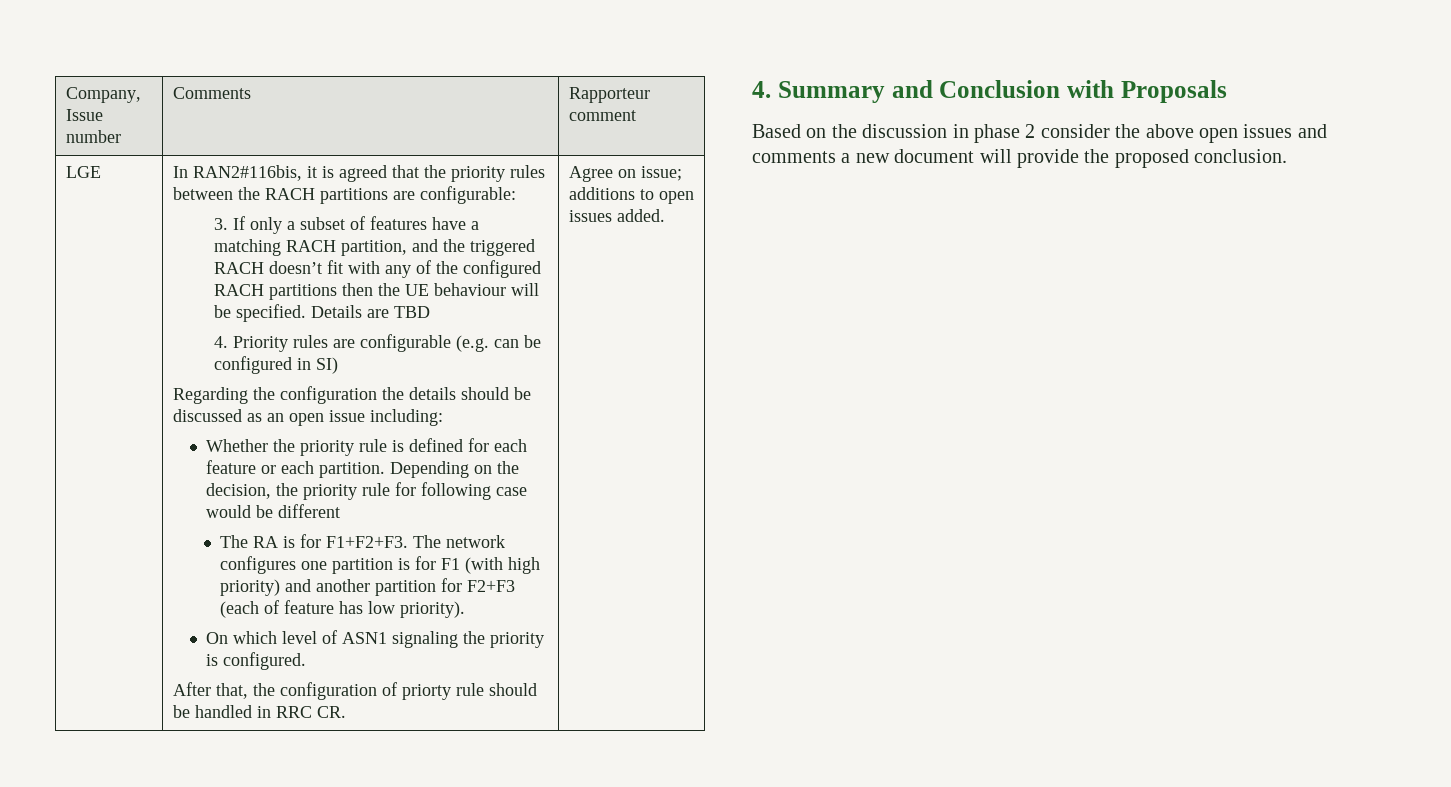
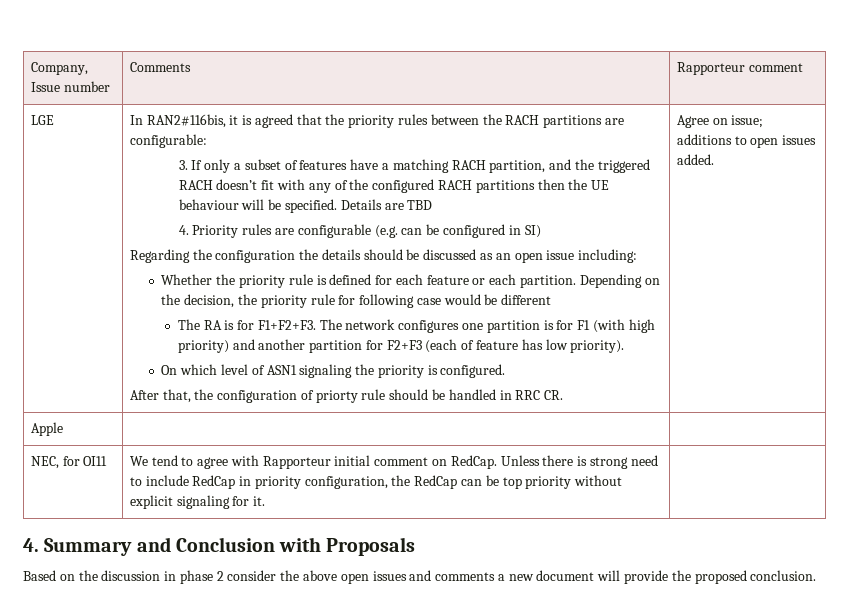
(665, 215) none -> [30,422,63,436] [30,456,108,469] [129,455,658,469] [129,475,623,489] [129,495,266,509] // Apple | | // NEC, for OI11 | We tend to agree with Rapporteur initial comment on RedCap. Unless there is strong need to include RedCap in priority configuration, the RedCap can be top priority without explicit signaling for it. |

